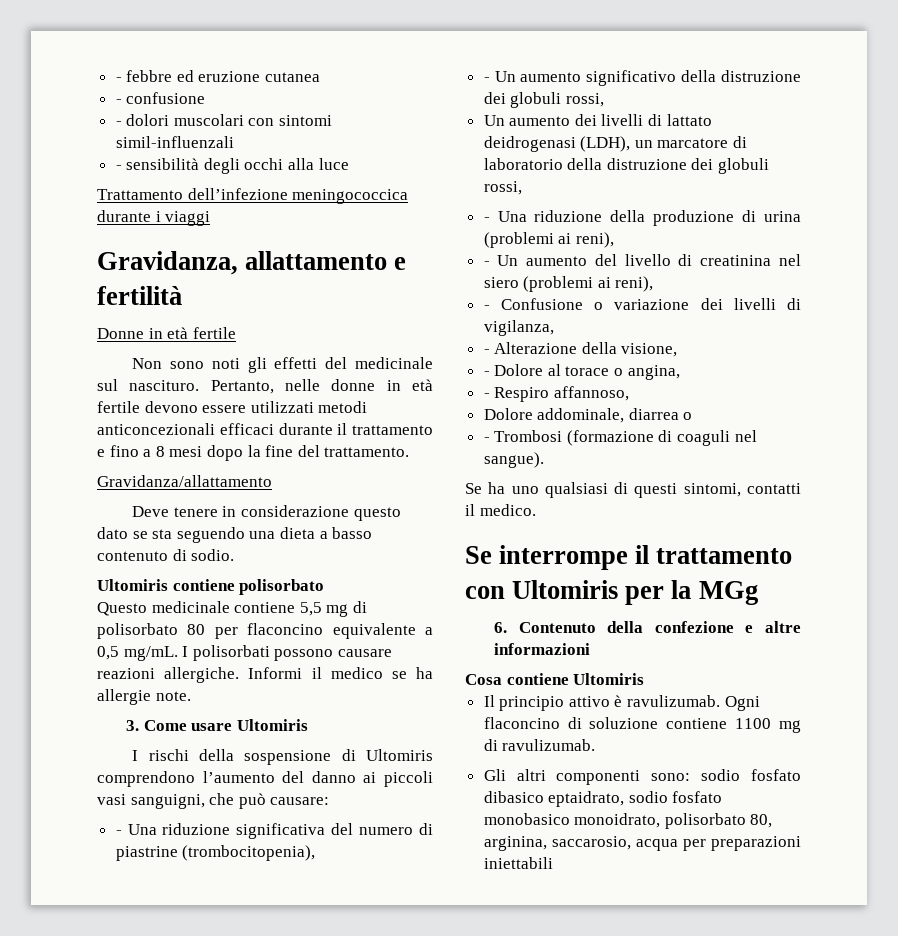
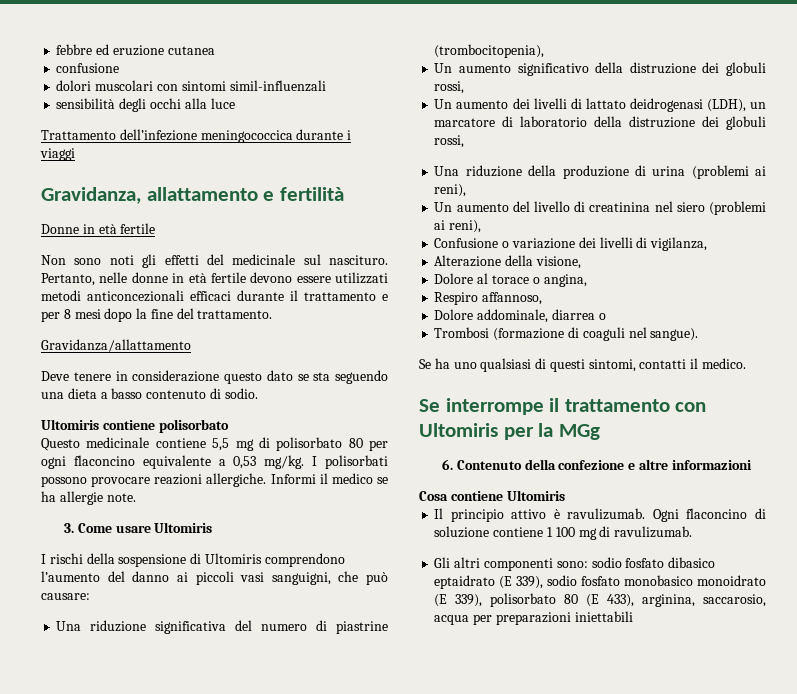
[115,77,122,82] - -> (56, 49) none
[115,99,122,104] - -> (215, 50) none
[115,121,122,126] - -> (120, 68) none
[115,165,122,170] - -> (326, 86) none
[109,445,152,457] fino a -> [41,311,60,322] per
(238, 633) none -> [41,456,66,469] ogni
[97,646,178,661] 0,5 mg/mL. -> [233,455,305,469] 0,53 mg/kg.
[337,649,392,657] causare -> [91,476,151,487] provocare
[115,830,122,835] - -> (90, 596) none
[483,77,490,82] - -> (545, 51) none
[483,217,490,222] - -> (465, 141) none
[483,261,490,266] - -> (467, 190) none
[483,305,490,310] - -> (482, 226) none
[483,349,490,354] - -> (708, 244) none
[483,371,490,376] - -> (581, 262) none
[483,393,490,398] - -> (587, 280) none
[483,437,490,442] - -> (606, 316) none
[735,718,772,729] 1100 -> [546,527,575,537] 1 100
[548,791,723,807] [483,813,773,829] eptaidrato, sodio fosfato monobasico monoidrato, polisorbato 80, -> [434,575,766,589] [434,593,635,607] eptaidrato (E 339), sodio fosfato monobasico monoidrato (E 339), polisorbato 80 (E 433),

